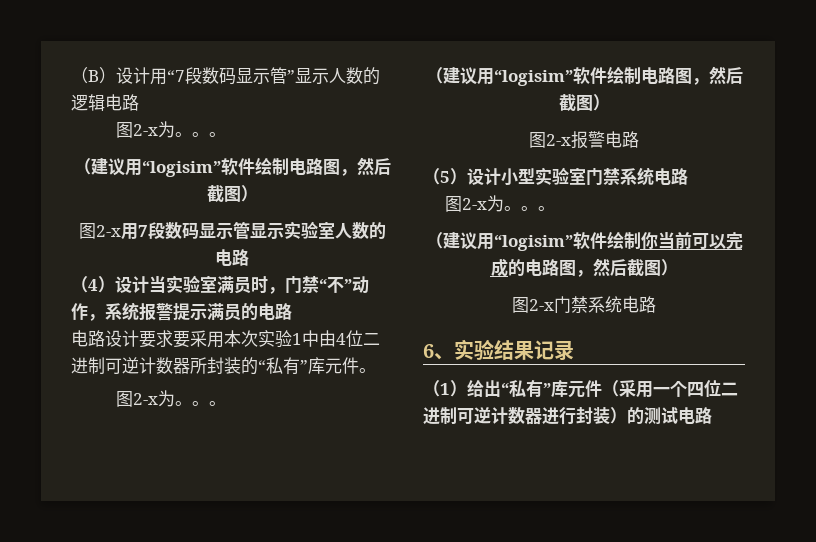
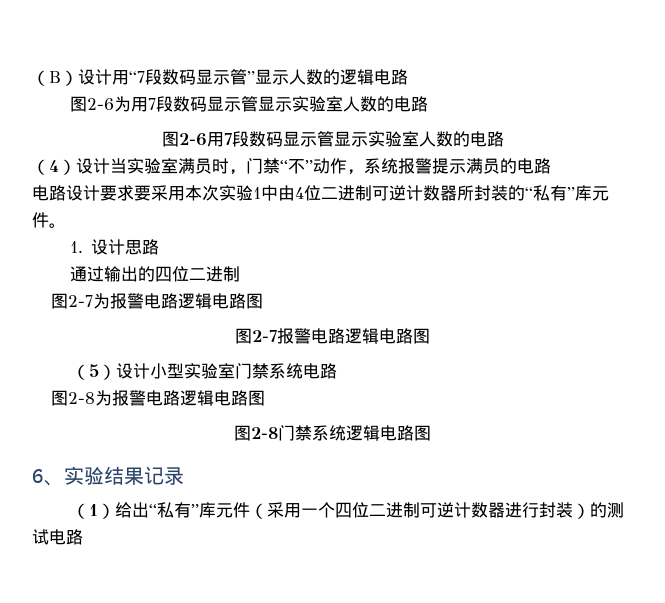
[132,121,226,138] [73,157,391,177] [206,185,258,202] [78,223,121,239] 2-x为。。。 // （建议用“logisim”软件绘制电路图，然后截图） // 图2-x -> [86,96,428,112] [161,131,207,147] 2-6为用7段数码显示管显示实验室人数的电路 // 图2-6
[115,390,226,407] [425,66,743,86] [558,94,610,111] [529,131,639,149] 图2-x为。。。 // （建议用“logisim”软件绘制电路图，然后截图） // 图2-x报警电路 -> [69,239,160,255] [69,266,240,282] [50,293,263,309] [235,328,430,344] 1.设计思路 // 通过输出的四位二进制 // 图2-7为报警电路逻辑电路图 // 图2-7报警电路逻辑电路图
[462,195,556,212] [425,231,743,251] [490,258,678,277] [512,296,656,313] 2-x为。。。 // （建议用“logisim”软件绘制你当前可以完成的电路图，然后截图） // 图2-x门禁系统电路 -> [67,390,265,406] [234,425,431,441] 2-8为报警电路逻辑电路图 // 图2-8门禁系统逻辑电路图

